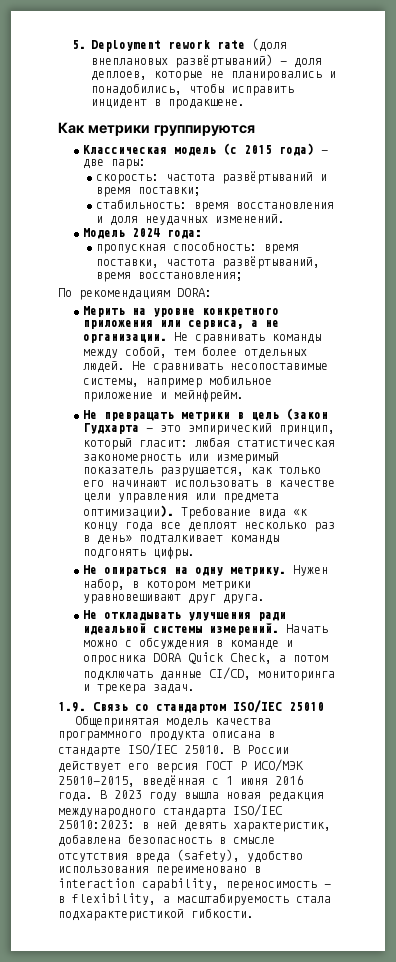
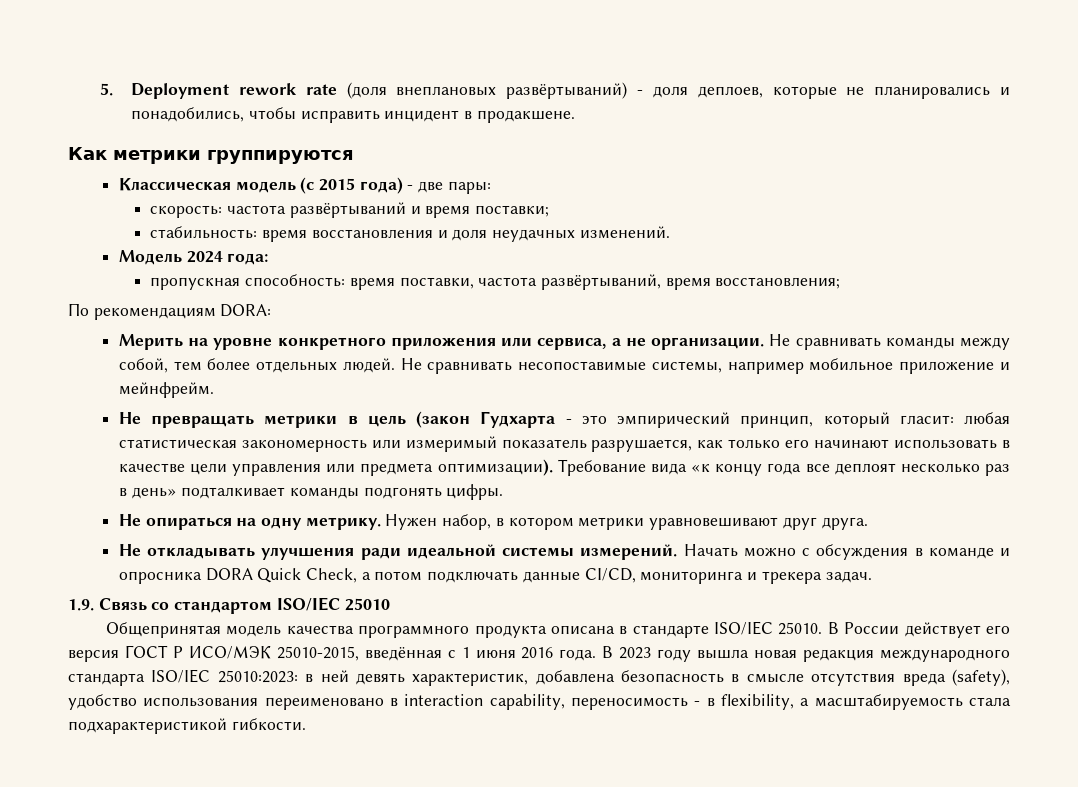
[279,61,287,65] — -> [637,90,644,95] -
[320,150,328,154] — -> [407,185,414,190] -
[145,428,153,432] — -> [565,419,572,424] -
[324,884,331,888] — -> [694,701,701,706] -

